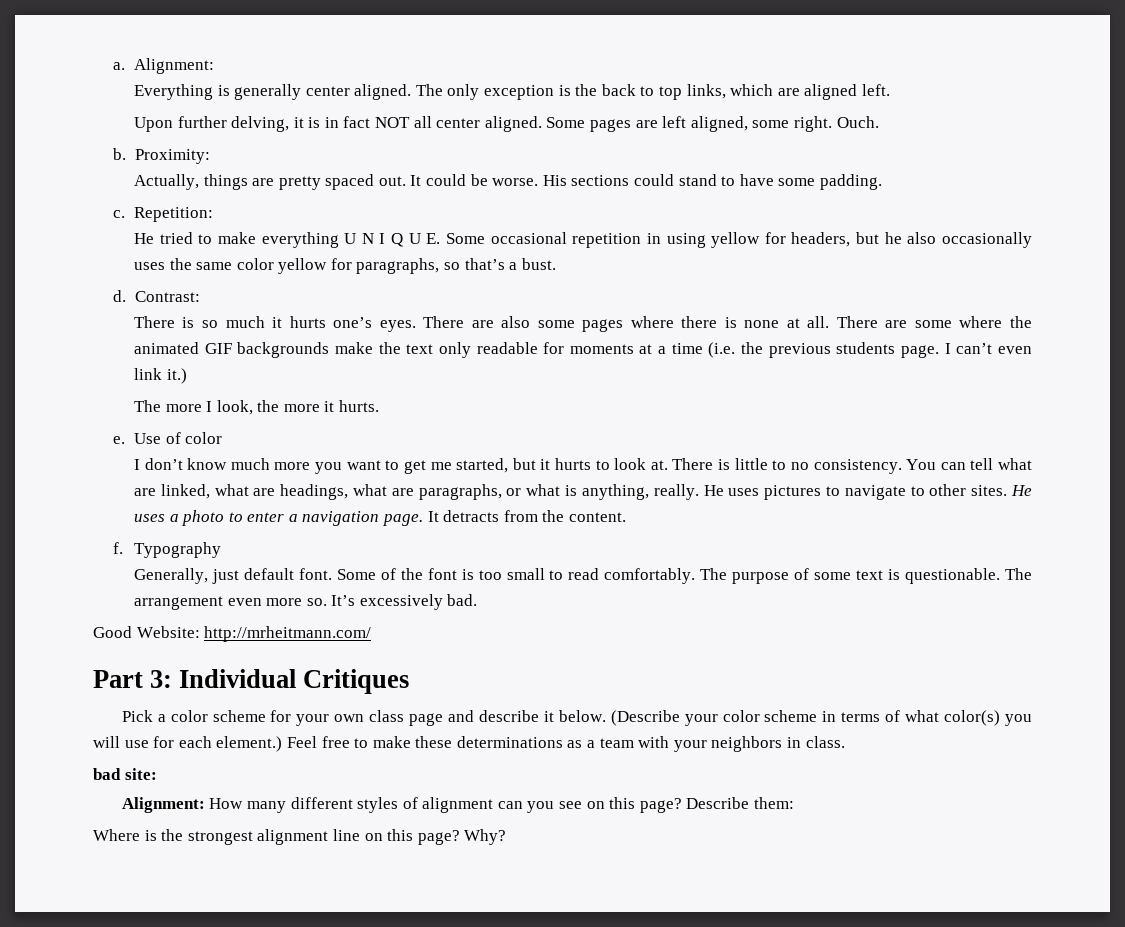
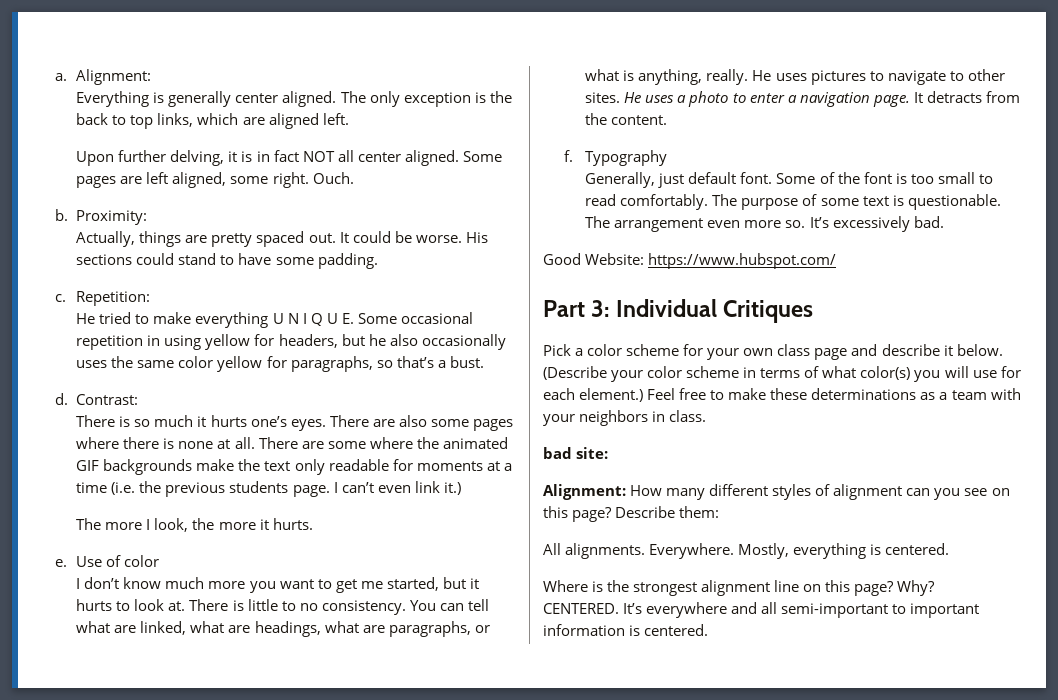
[204,626,372,642] http://mrheitmann.com/ -> [648,253,837,269] https://www.hubspot.com/
(795, 803) none -> [543,543,950,559] // All alignments. Everywhere. Mostly, everything is centered.
(507, 837) none -> [543,602,980,618] [543,624,709,636] // CENTERED. It’s everywhere and all semi-important to important information is centered.

